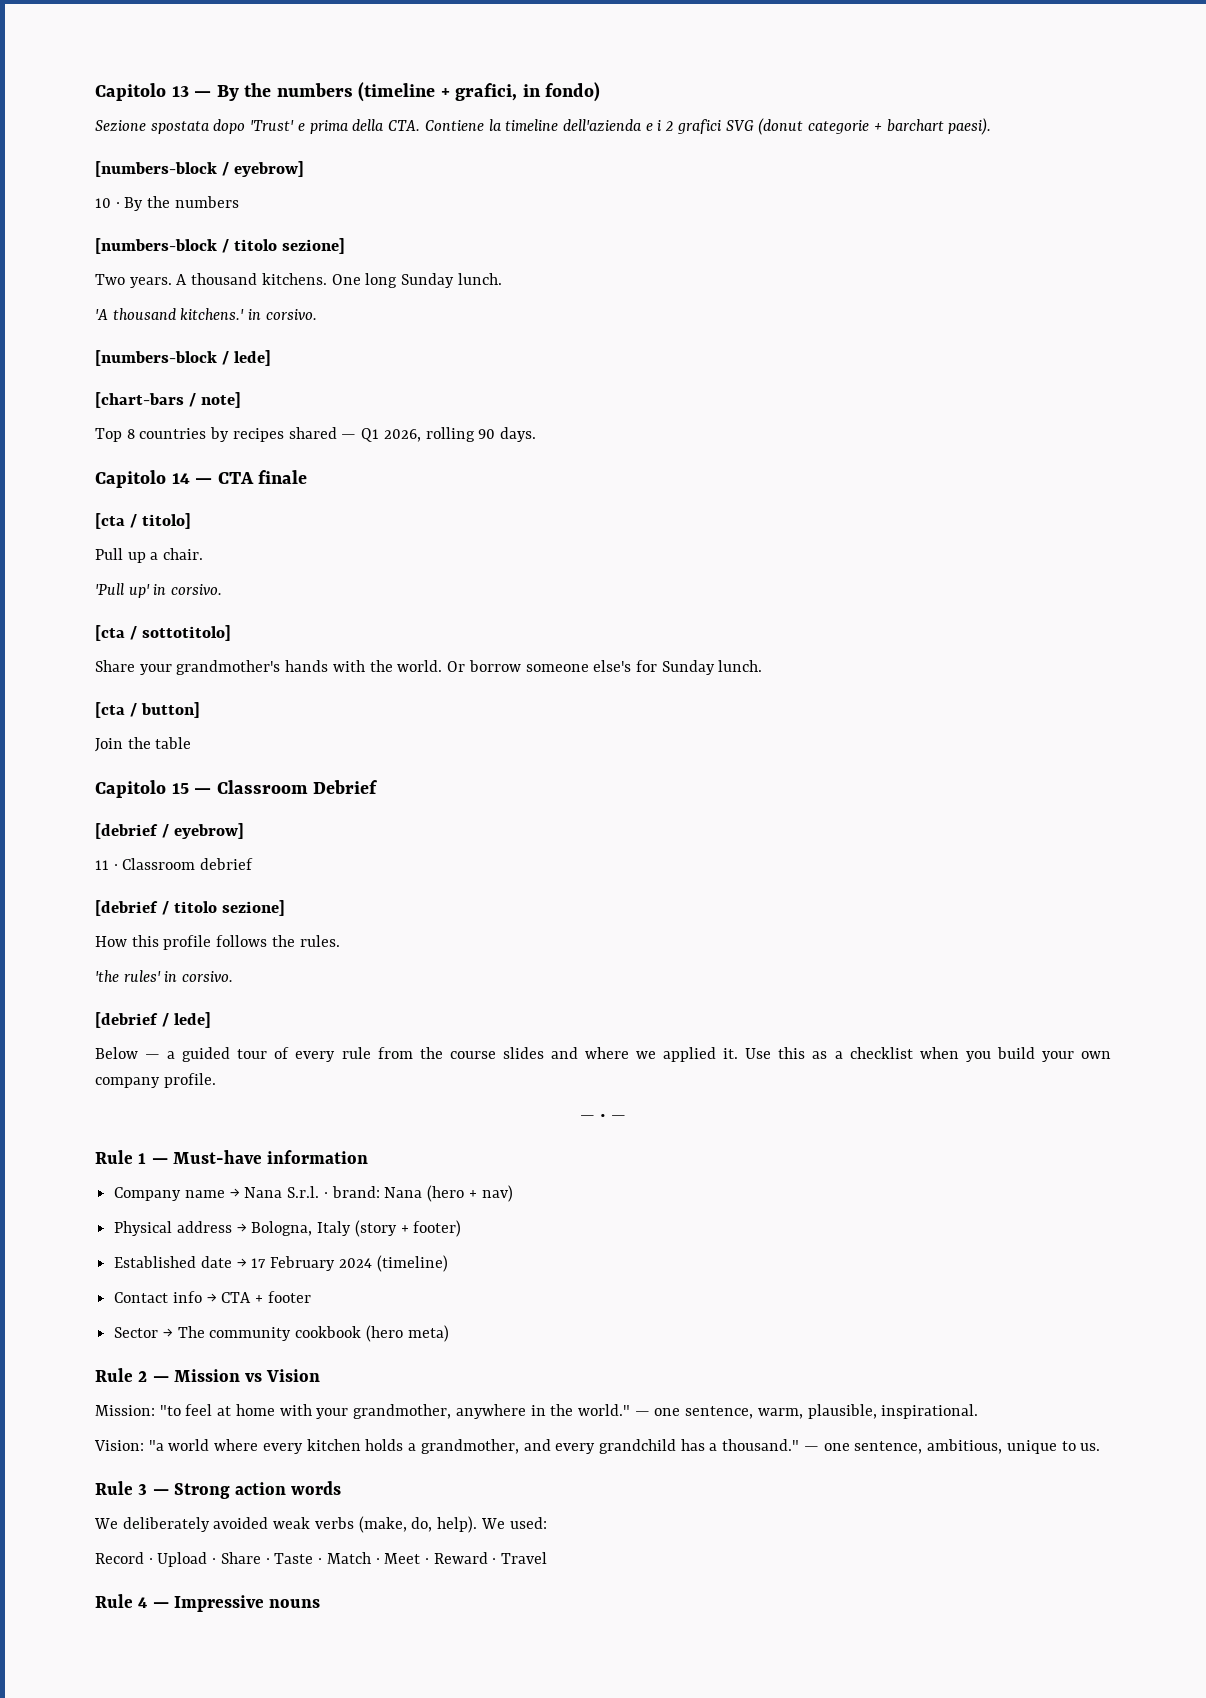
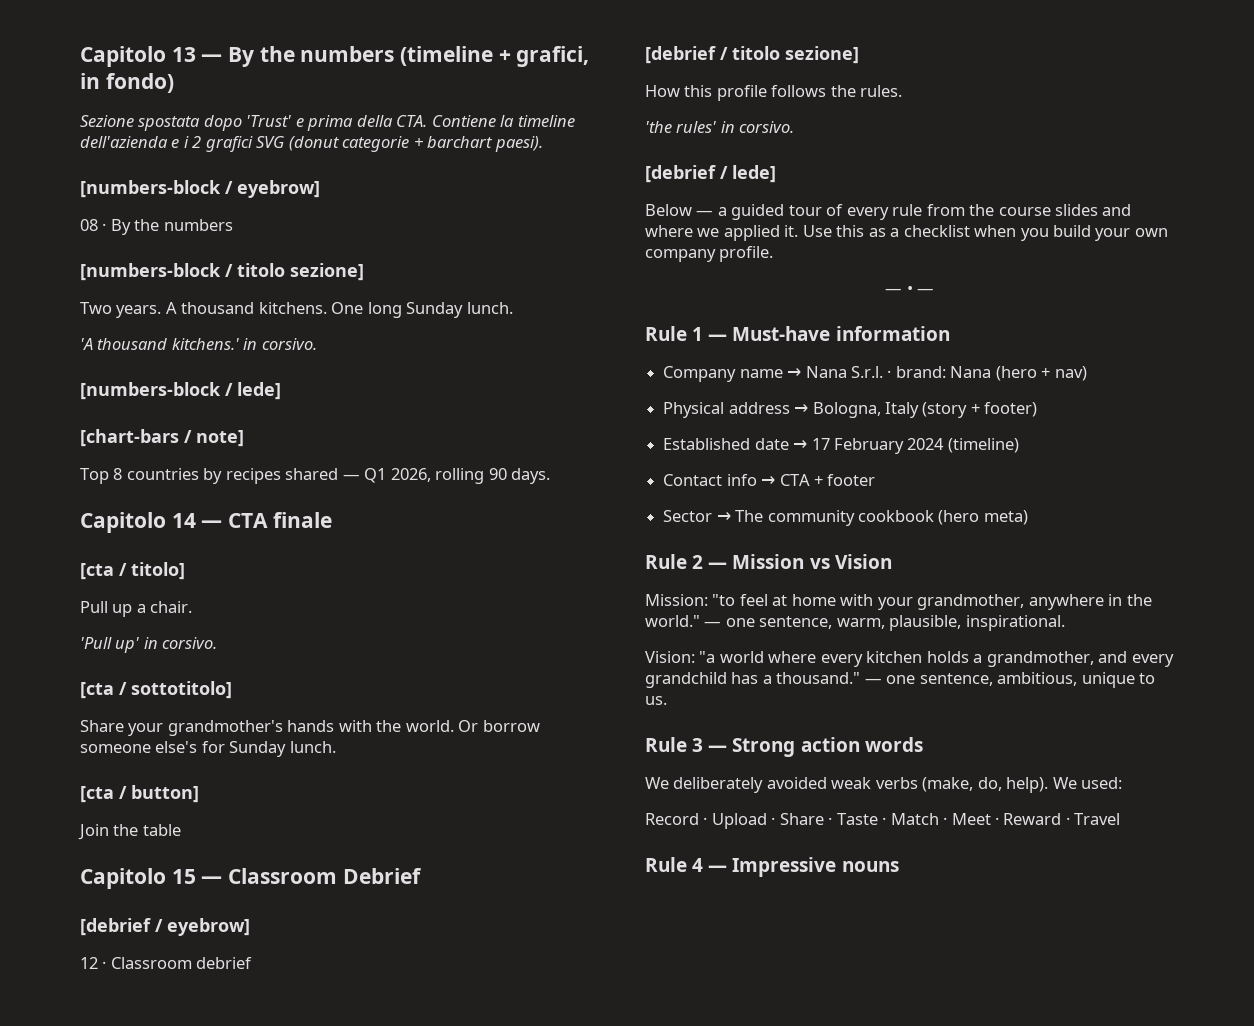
[95,198,111,208] 10 -> [80,219,98,231] 08
[95,860,109,870] 11 -> [80,957,98,969] 12

